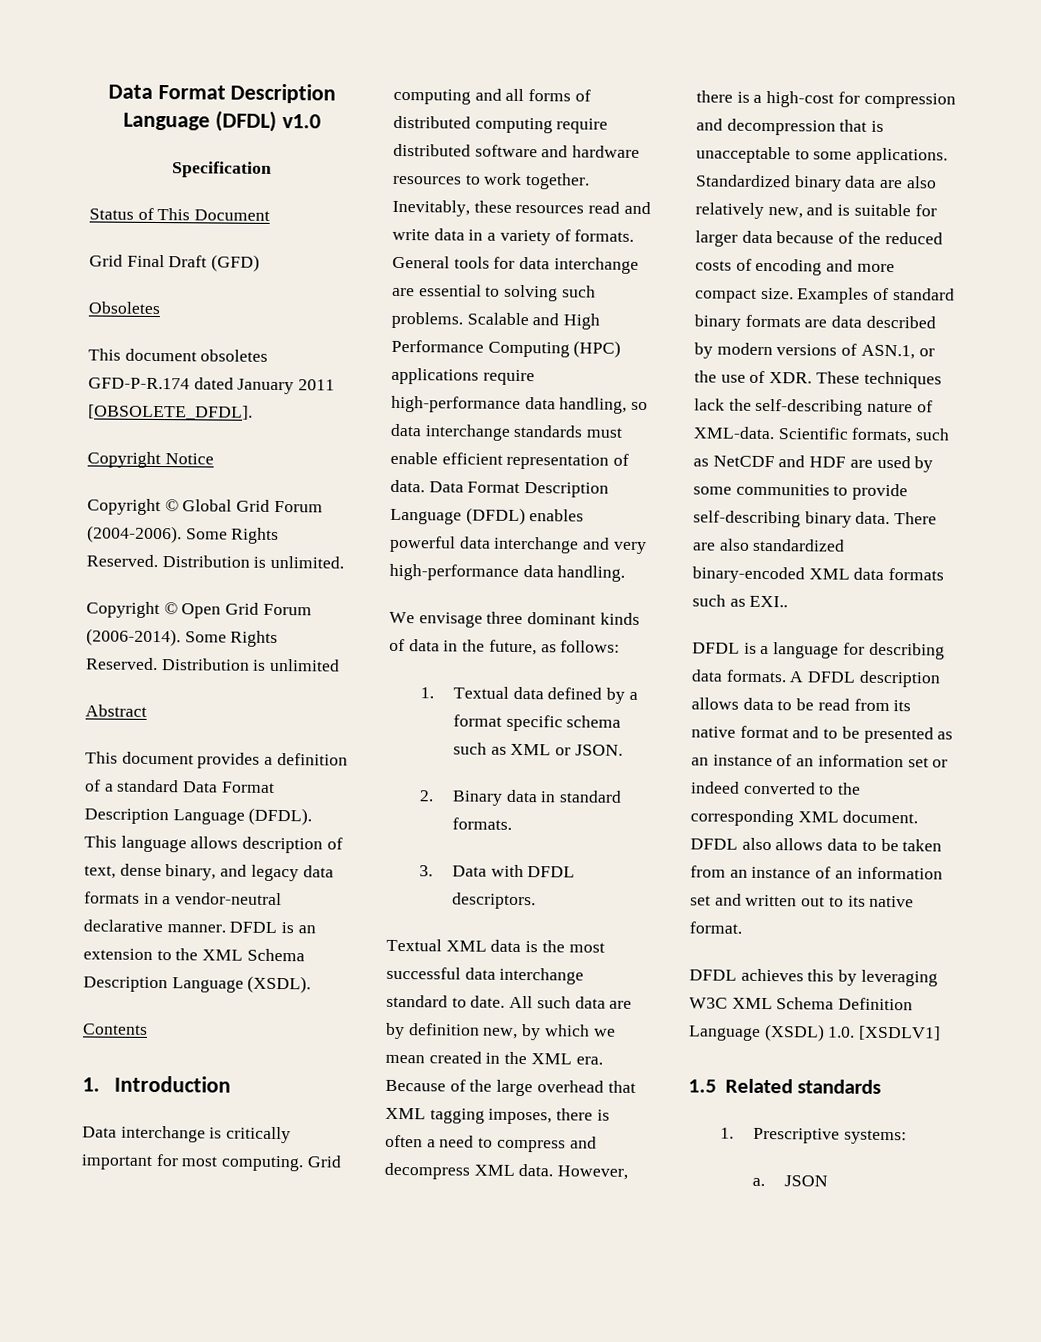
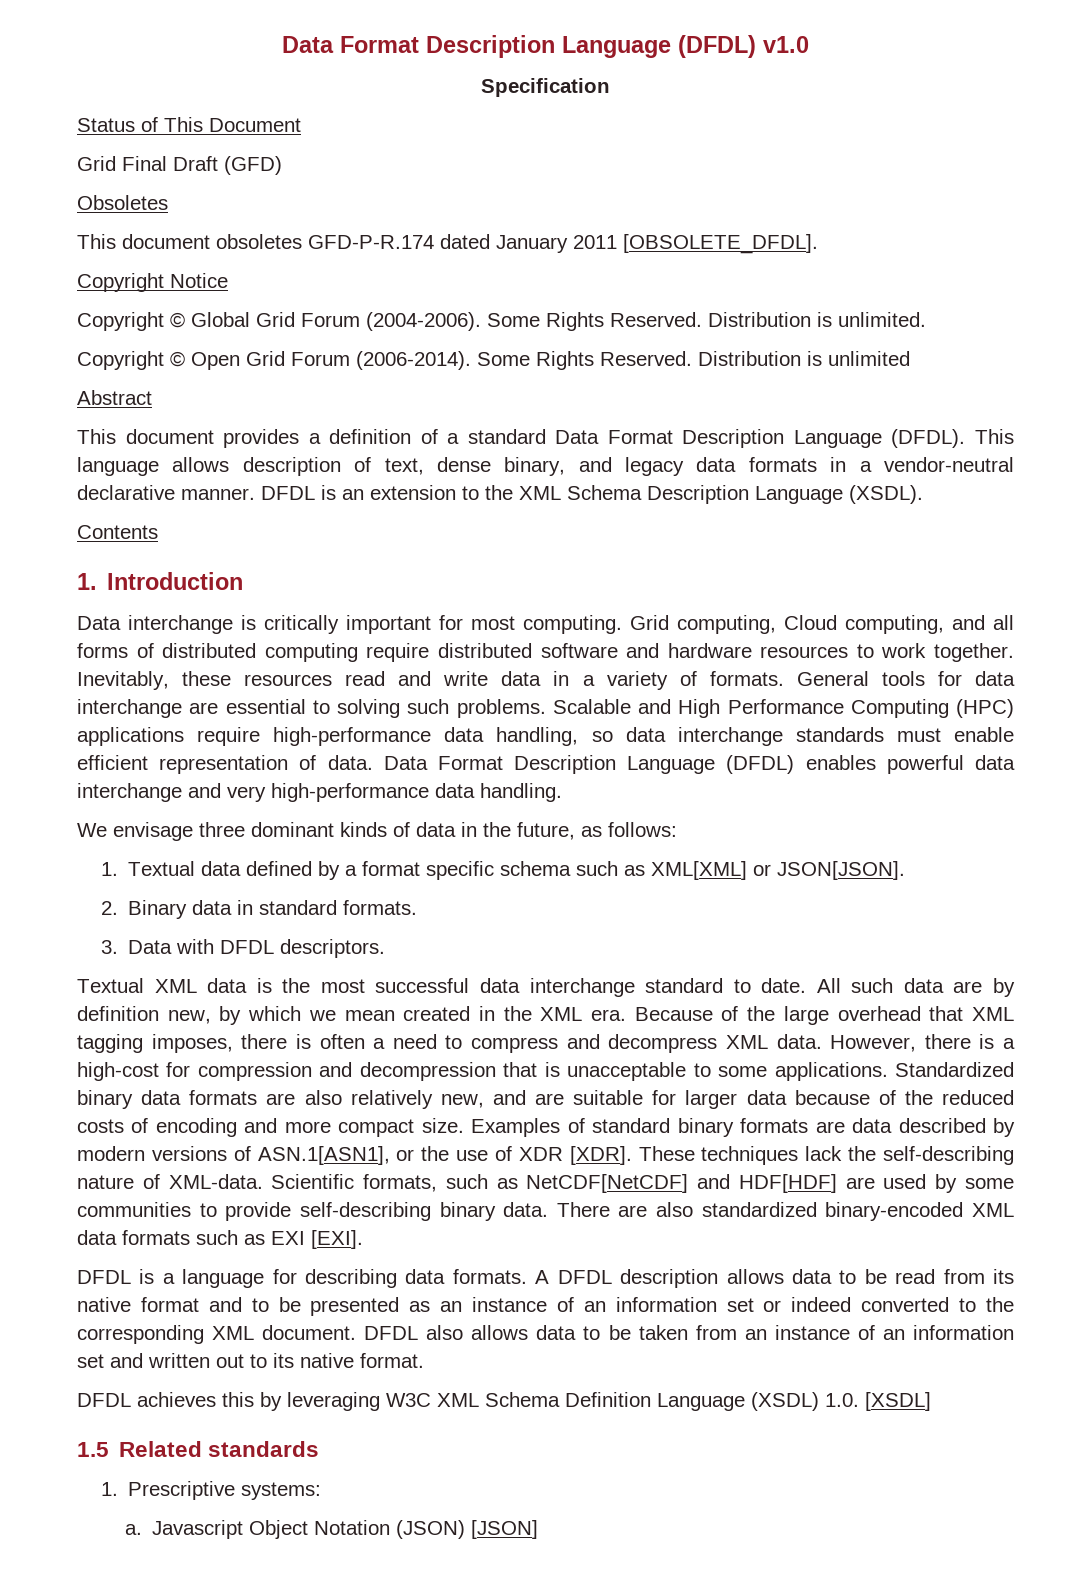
[393,88,471,105] computing -> [677,615,944,634] computing, Cloud computing,
[510,743,623,756] XML or JSON. -> [651,861,906,880] XML[XML] or JSON[JSON].
(877, 181) none -> [189,1090,258,1105] formats
[837,204,851,216] is -> [535,1093,564,1105] are
[860,344,915,360] ASN.1, -> [257,1146,390,1165] ASN.1[ASN1],
[769,372,813,384] XDR. -> [518,1146,632,1165] XDR [XDR].
[712,455,847,468] NetCDF and HDF -> [526,1174,837,1193] NetCDF[NetCDF] and HDF[HDF]
[749,595,789,608] EXI.. -> [271,1230,363,1249] EXI [EXI].
[858,1025,942,1041] [XSDLV1] -> [865,1392,931,1411] [XSDL]
[784,1175,829,1187] JSON -> [151,1520,538,1539] Javascript Object Notation (JSON) [JSON]

